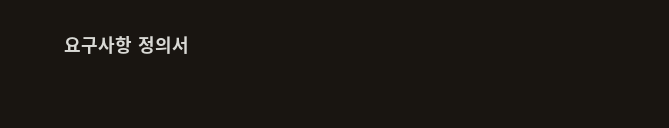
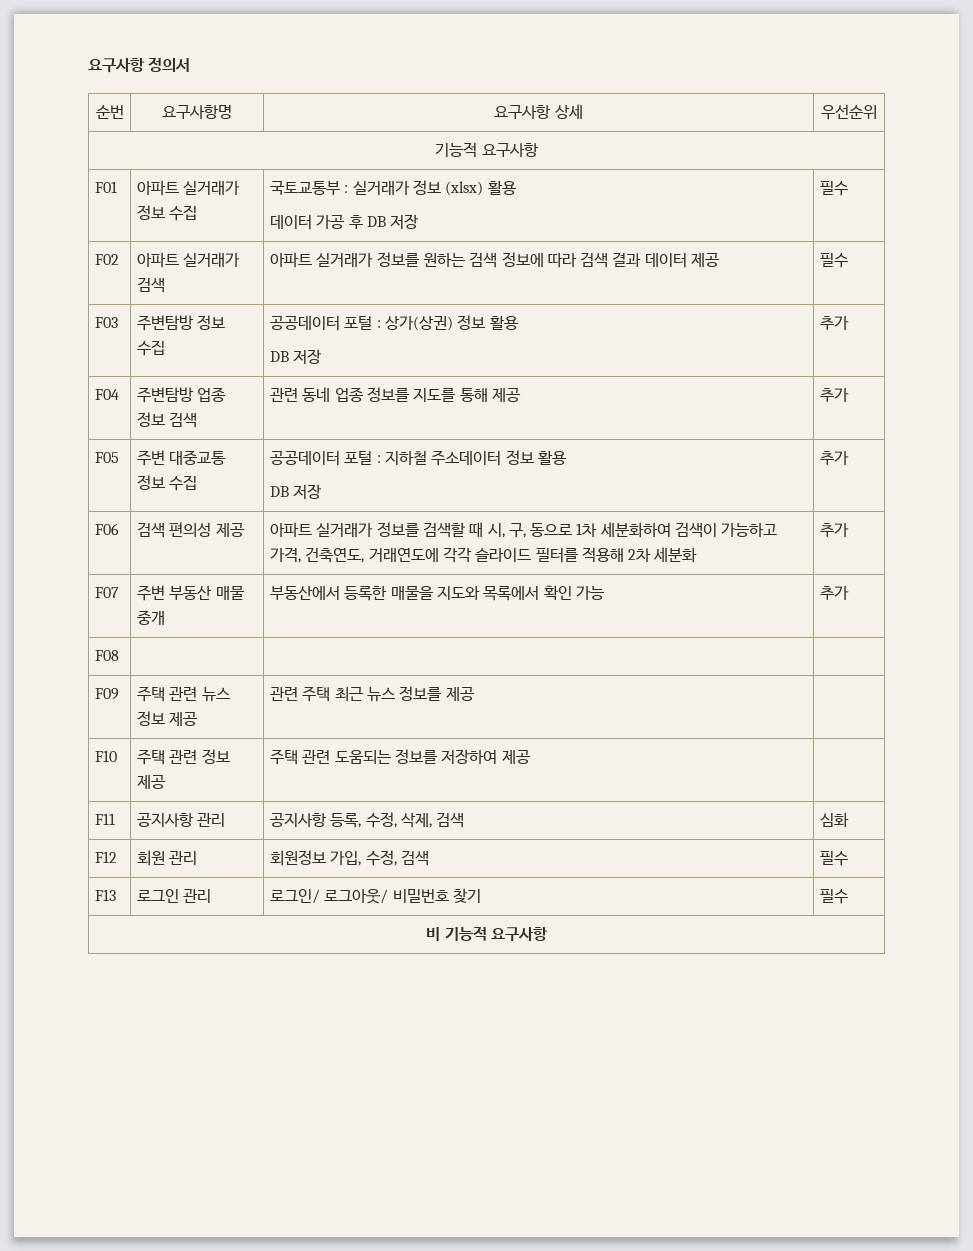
(189, 45) none -> [95,105,124,119] [162,105,232,119] [494,104,583,119] [821,104,877,120] [435,142,539,158] [94,181,117,193] [136,180,241,196] [136,205,198,221] [269,180,517,196] [269,214,420,230] [819,181,848,196] [94,254,119,265] [136,252,241,268] [136,277,165,293] [269,252,721,268] [819,253,848,268] [94,317,118,328] [136,315,226,331] [136,340,165,356] [269,315,519,331] [269,349,323,364] [819,316,849,330] [94,389,119,400] [136,387,227,403] [136,412,198,428] [269,387,521,402] [819,388,849,402] [94,452,119,463] [136,450,227,466] [136,475,198,491] [269,450,567,466] [269,484,323,499] [819,451,849,465] [94,523,119,535] [136,522,245,538] [269,522,778,538] [269,547,698,563] [819,523,849,537] [94,587,119,598] [136,585,245,601] [136,610,165,625] [269,585,605,601] [819,586,849,600] [94,650,119,661] [94,688,119,700] [136,686,230,702] [136,711,199,726] [269,686,475,702] [94,750,117,762] [136,749,230,765] [136,775,166,789] [269,749,531,765] [94,813,115,825] [136,813,226,827] [269,812,465,828] [819,812,849,828] [94,851,117,863] [136,850,198,866] [269,850,429,866] [819,851,848,866] [94,889,116,901] [136,889,212,903] [269,888,481,904] [819,889,848,904] [426,926,548,942] // 순번 | 요구사항명 | 요구사항 상세 | 우선순위 // 기능적 요구사항 // F01 | 아파트 실거래가 정보 수집 | 국토교통부 : 실거래가 정보 (xlsx) 활용 // 데이터 가공 후 DB 저장 | 필수 // F02 | 아파트 실거래가 검색 | 아파트 실거래가 정보를 원하는 검색 정보에 따라 검색 결과 데이터 제공 | 필수 // F03 | 주변탐방 정보 수집 | 공공데이터 포털 : 상가(상권) 정보 활용 // DB 저장 | 추가 // F04 | 주변탐방 업종 정보 검색 | 관련 동네 업종 정보를 지도를 통해 제공 | 추가 // F05 | 주변 대중교통 정보 수집 | 공공데이터 포털 : 지하철 주소데이터 정보 활용 // DB 저장 | 추가 // F06 | 검색 편의성 제공 | 아파트 실거래가 정보를 검색할 때 시, 구, 동으로 1차 세분화하여 검색이 가능하고 가격, 건축연도, 거래연도에 각각 슬라이드 필터를 적용해 2차 세분화 | 추가 // F07 | 주변 부동산 매물 중개 | 부동산에서 등록한 매물을 지도와 목록에서 확인 가능 | 추가 // F08 | | | // F09 | 주택 관련 뉴스 정보 제공 | 관련 주택 최근 뉴스 정보를 제공 | // F10 | 주택 관련 정보 제공 | 주택 관련 도움되는 정보를 저장하여 제공 | // F11 | 공지사항 관리 | 공지사항 등록, 수정, 삭제, 검색 | 심화 // F12 | 회원 관리 | 회원정보 가입, 수정, 검색 | 필수 // F13 | 로그인 관리 | 로그인/ 로그아웃/ 비밀번호 찾기 | 필수 // 비 기능적 요구사항

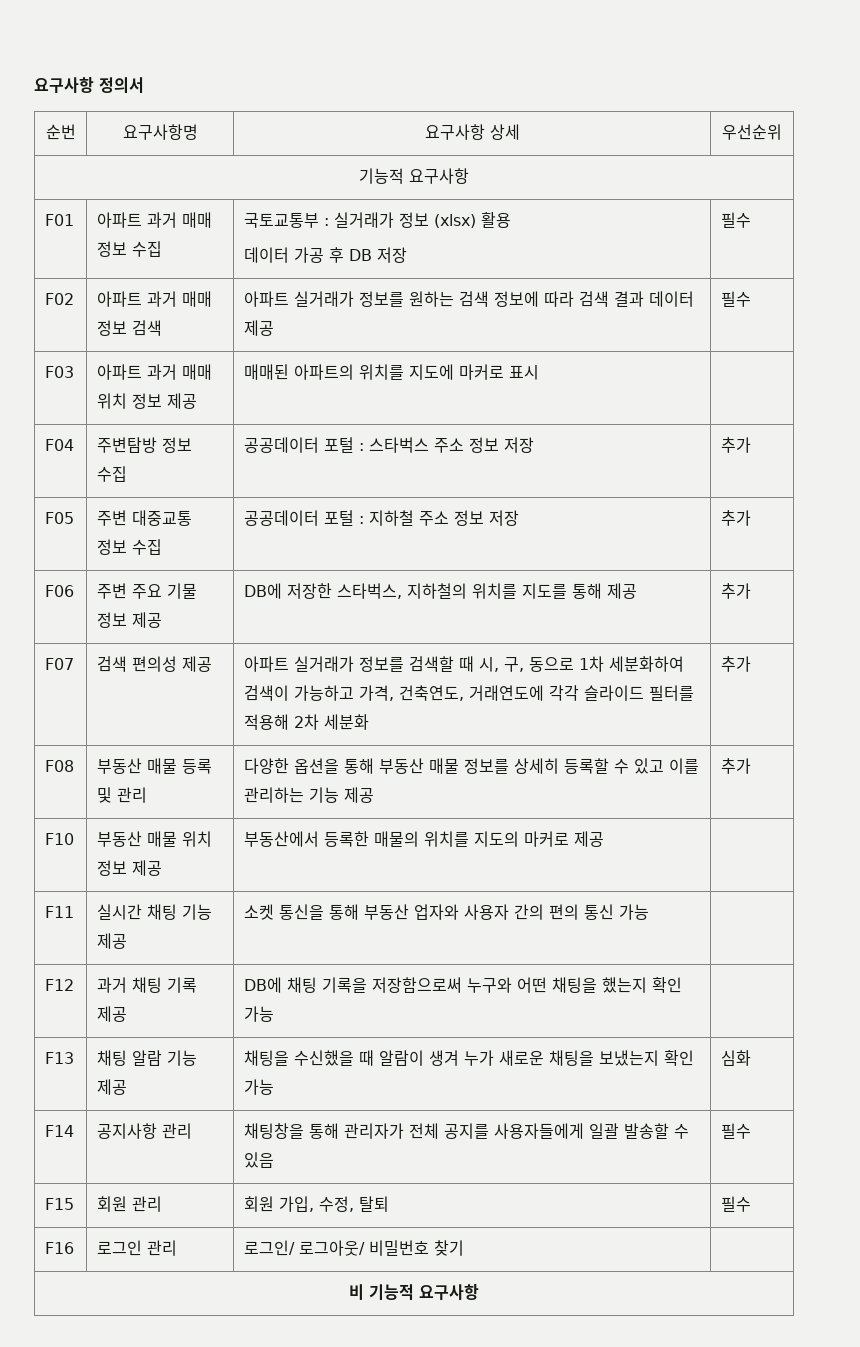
[183,181,241,195] 실거래가 -> [146,212,212,228] 과거 매매
[183,253,241,267] 실거래가 -> [146,291,212,307] [96,320,127,336] 과거 매매 정보
(118, 322) none -> [96,364,212,380] [96,393,197,409] [243,364,539,380] [44,439,74,451] | 아파트 과거 매매 위치 정보 제공 | 매매된 아파트의 위치를 지도에 마커로 표시 | // F04
[384,315,519,331] [269,349,323,364] [819,316,849,330] [94,389,119,400] [136,387,227,403] [136,412,198,428] [269,387,521,402] 상가(상권) 정보 활용 // DB 저장 | 추가 // F04 | 주변탐방 업종 정보 검색 | 관련 동네 업종 정보를 지도를 통해 제공 -> [368,437,534,453] 스타벅스 주소 정보 저장
[431,450,567,466] [269,486,289,497] 주소데이터 정보 활용 // DB -> [418,510,484,526] 주소 정보
(119, 529) none -> [96,583,197,599] [96,612,162,628] [243,583,637,599] [720,583,751,599] [44,658,74,670] | 주변 주요 기물 정보 제공 | DB에 저장한 스타벅스, 지하철의 위치를 지도를 통해 제공 | 추가 // F07
[94,587,119,598] [136,585,245,601] [136,610,165,625] [269,585,605,601] [819,586,849,600] [94,650,119,661] [94,688,119,700] [136,686,230,702] [136,711,199,726] [269,686,475,702] [94,750,117,762] [136,749,230,765] [136,775,166,789] [269,749,531,765] [94,813,115,825] [136,813,226,827] [269,812,465,828] [819,812,849,828] [94,851,117,863] F07 | 주변 부동산 매물 중개 | 부동산에서 등록한 매물을 지도와 목록에서 확인 가능 | 추가 // F08 | | | // F09 | 주택 관련 뉴스 정보 제공 | 관련 주택 최근 뉴스 정보를 제공 | // F10 | 주택 관련 정보 제공 | 주택 관련 도움되는 정보를 저장하여 제공 | // F11 | 공지사항 관리 | 공지사항 등록, 수정, 삭제, 검색 | 심화 // F12 -> [44,760,74,772] [96,758,212,774] [96,787,147,803] [243,758,699,774] [243,787,374,803] [720,758,751,774] [44,833,74,845] [96,831,212,847] [96,860,162,876] [243,831,604,847] [44,906,74,918] [96,904,212,920] [96,933,127,949] [243,904,649,920] [44,979,74,991] [96,977,197,993] [96,1006,127,1022] [243,977,682,993] [243,1006,274,1022] [44,1052,74,1064] [96,1050,197,1066] [96,1079,127,1095] [243,1050,694,1066] [243,1079,274,1095] [720,1050,751,1066] [44,1125,74,1137] [96,1123,192,1139] [243,1123,689,1139] [243,1152,274,1168] [720,1123,751,1139] [44,1198,74,1210] F08 | 부동산 매물 등록 및 관리 | 다양한 옵션을 통해 부동산 매물 정보를 상세히 등록할 수 있고 이를 관리하는 기능 제공 | 추가 // F10 | 부동산 매물 위치 정보 제공 | 부동산에서 등록한 매물의 위치를 지도의 마커로 제공 | // F11 | 실시간 채팅 기능 제공 | 소켓 통신을 통해 부동산 업자와 사용자 간의 편의 통신 가능 | // F12 | 과거 채팅 기록 제공 | DB에 채팅 기록을 저장함으로써 누구와 어떤 채팅을 했는지 확인 가능 | // F13 | 채팅 알람 기능 제공 | 채팅을 수신했을 때 알람이 생겨 누가 새로운 채팅을 보냈는지 확인 가능 | 심화 // F14 | 공지사항 관리 | 채팅창을 통해 관리자가 전체 공지를 사용자들에게 일괄 발송할 수 있음 | 필수 // F15
[269,850,326,866] 회원정보 -> [243,1196,274,1212] 회원
[400,850,429,866] [819,851,848,866] [94,889,116,901] 검색 | 필수 // F13 -> [358,1196,389,1212] [720,1196,751,1212] [44,1242,74,1254] 탈퇴 | 필수 // F16
[819,889,848,904] 필수 -> (464, 1248) none

